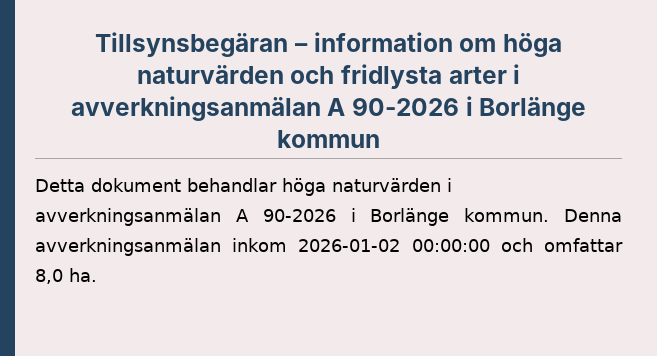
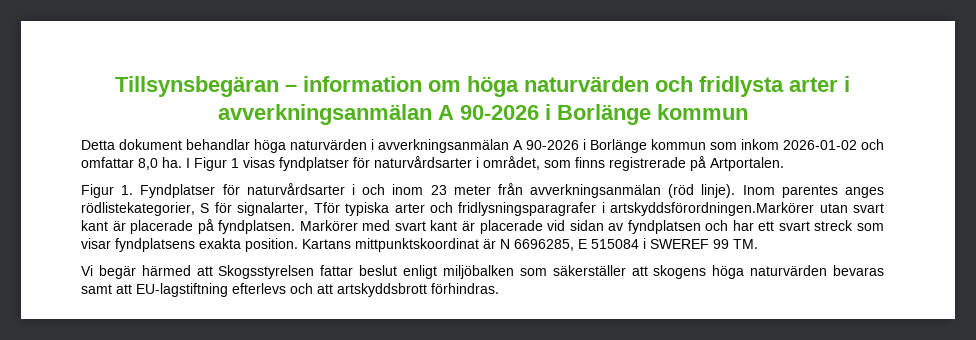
[464,208,622,222] [35,238,221,256] kommun. Denna avverkningsanmälan -> [651,139,737,150] kommun som
[411,239,490,252] 00:00:00 -> (857, 145) none
(97, 275) none -> [186,156,784,171] [81,183,884,198] [81,202,884,216] [81,219,884,234] [81,238,758,252] [81,265,885,279] [81,283,499,297] I Figur 1 visas fyndplatser för naturvårdsarter i området, som finns registrerade på Artportalen. // Figur 1. Fyndplatser för naturvårdsarter i och inom 23 meter från avverkningsanmälan (röd linje). Inom parentes anges rödlistekategorier, S för signalarter, Tför typiska arter och fridlysningsparagrafer i artskyddsförordningen.Markörer utan svart kant är placerade på fyndplatsen. Markörer med svart kant är placerade vid sidan av fyndplatsen och har ett svart streck som visar fyndplatsens exakta position. Kartans mittpunktskoordinat är N 6696285, E 515084 i SWEREF 99 TM. // Vi begär härmed att Skogsstyrelsen fattar beslut enligt miljöbalken som säkerställer att skogens höga naturvärden bevaras samt att EU-lagstiftning efterlevs och att artskyddsbrott förhindras.

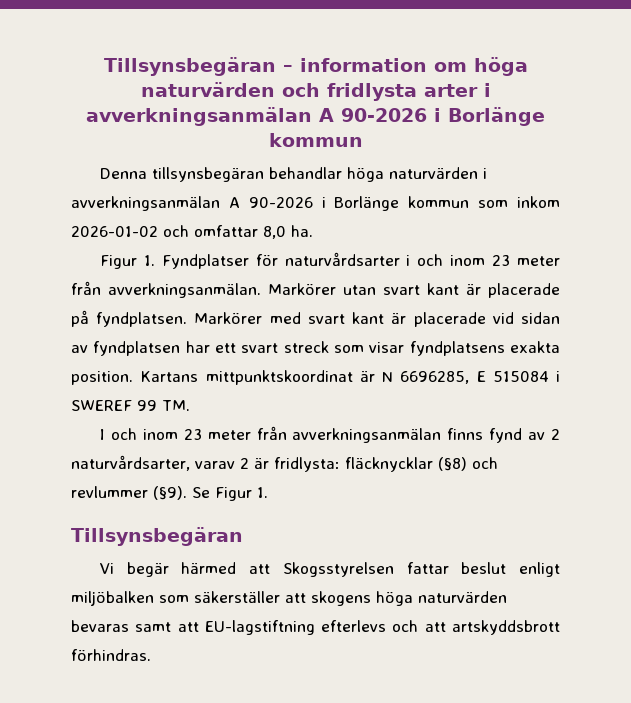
[81,139,182,150] Detta dokument -> [100,167,265,182] Denna tillsynsbegäran
[186,156,784,171] I Figur 1 visas fyndplatser för naturvårdsarter i området, som finns registrerade på Artportalen. -> (313, 231) none
[530,184,884,198] [81,202,815,216] avverkningsanmälan (röd linje). Inom parentes anges rödlistekategorier, S för signalarter, Tför typiska arter och fridlysningsparagrafer i artskyddsförordningen.Markörer -> [108,283,336,298] avverkningsanmälan. Markörer
[705,220,729,231] och -> (181, 348) none
(758, 244) none -> [100,426,560,443] [71,455,498,472] [71,486,268,501] [71,527,243,546] // I och inom 23 meter från avverkningsanmälan finns fynd av 2 naturvårdsarter, varav 2 är fridlysta: fläcknycklar (§8) och revlummer (§9). Se Figur 1. // Tillsynsbegäran

